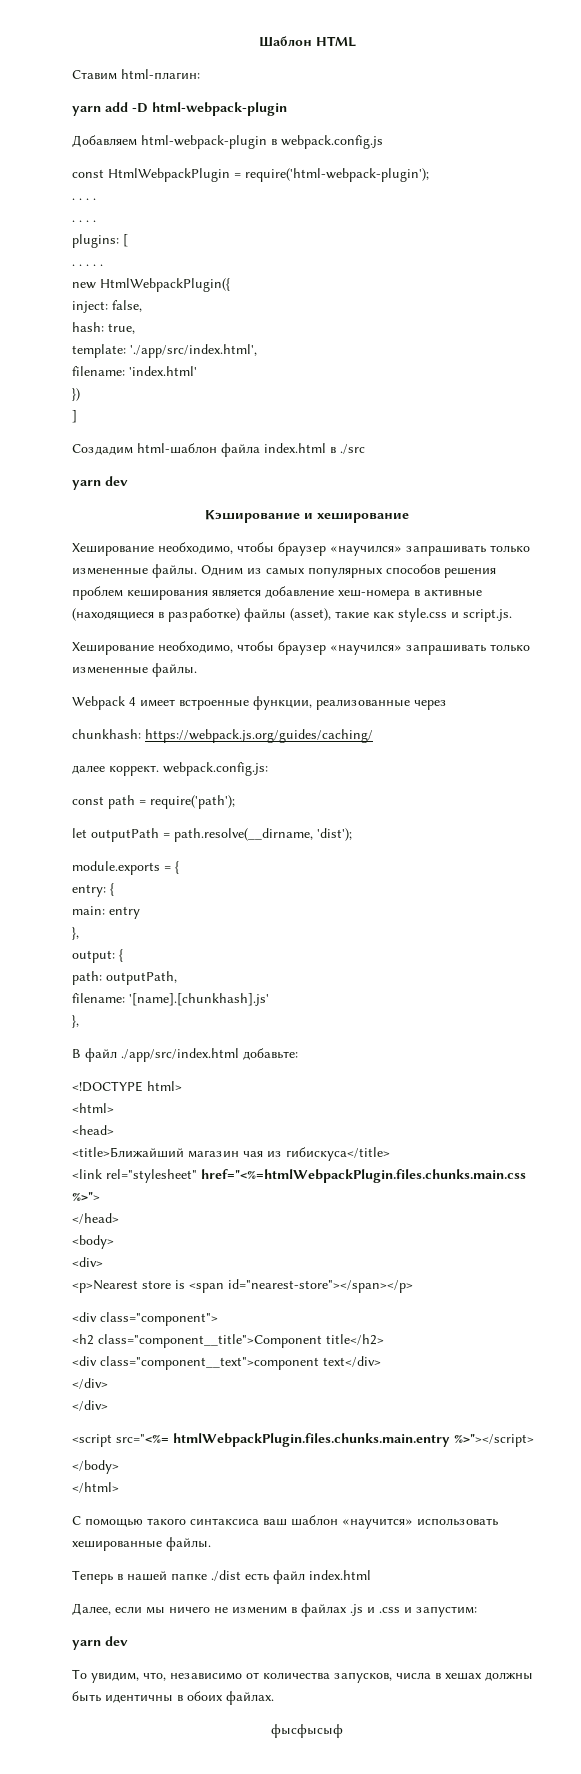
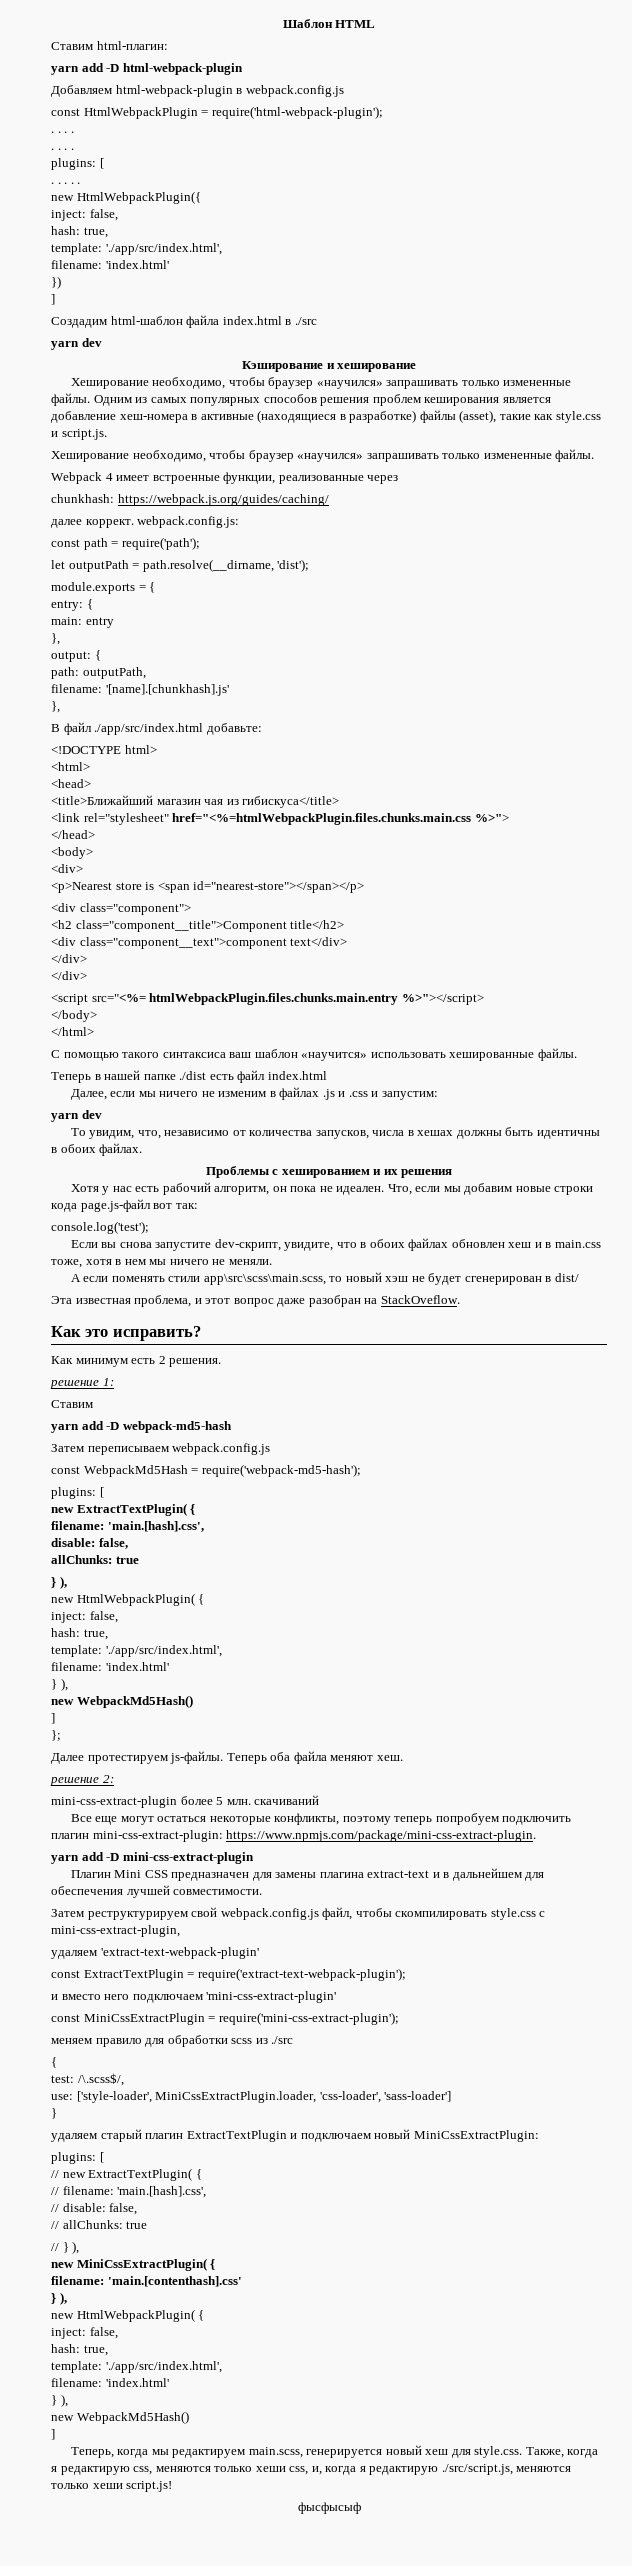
(274, 1698) none -> [205,1166,453,1178] [70,1182,594,1195] [51,1199,198,1212] [51,1221,149,1234] [70,1238,601,1251] [51,1259,272,1268] [70,1272,579,1285] [51,1295,460,1307] [51,1326,201,1341] [51,1356,222,1367] [50,1378,114,1389] [51,1400,93,1408] [51,1421,232,1433] [51,1443,271,1455] [51,1464,361,1477] [51,1487,104,1499] [51,1503,196,1516] [51,1521,204,1532] [51,1538,128,1549] [51,1555,139,1564] [51,1576,67,1589] [51,1593,205,1606] [51,1611,118,1623] [51,1628,108,1640] [51,1645,222,1657] [51,1662,169,1671] [51,1678,68,1691] [51,1695,193,1708] [51,1713,55,1724] [51,1730,61,1741] [51,1751,403,1764] [50,1775,114,1786] [51,1795,320,1808] [70,1813,572,1825] [51,1830,537,1842] [51,1852,254,1864] [70,1868,545,1881] [51,1885,263,1898] [51,1907,546,1920] [51,1925,180,1937] [51,1947,259,1959] [51,1968,406,1981] [51,1991,337,2003] [51,2012,399,2025] [51,2035,294,2047] [51,2057,57,2068] [51,2073,124,2086] [51,2091,452,2103] [51,2108,57,2119] [51,2129,539,2142] [51,2152,104,2164] [51,2168,202,2181] [51,2186,207,2198] [51,2203,138,2215] [51,2220,148,2229] [51,2241,80,2254] [51,2258,216,2271] [51,2276,242,2287] [51,2292,67,2305] [51,2309,205,2322] [51,2327,118,2339] [51,2344,108,2356] [51,2361,222,2373] [51,2378,169,2387] [51,2394,68,2407] [51,2411,189,2424] [51,2429,55,2440] [70,2445,599,2458] [51,2464,572,2475] [51,2481,173,2492] // Проблемы с хешированием и их решения // Хотя у нас есть рабочий алгоритм, он пока не идеален. Что, если мы добавим новые строки кода page.js-файл вот так: // console.log('test'); // Если вы снова запустите dev-скрипт, увидите, что в обоих файлах обновлен хеш и в main.css тоже, хотя в нем мы ничего не меняли. // А если поменять стили app\src\scss\main.scss, то новый хэш не будет сгенерирован в dist/ // Эта известная проблема, и этот вопрос даже разобран на StackOveflow. // Как это исправить? // Как минимум есть 2 решения. // решение 1: // Ставим // yarn add -D webpack-md5-hash // Затем переписываем webpack.config.js // const WebpackMd5Hash = require('webpack-md5-hash'); // plugins: [ // new ExtractTextPlugin( { // filename: 'main.[hash].css', // disable: false, // allChunks: true // } ), // new HtmlWebpackPlugin( { // inject: false, // hash: true, // template: './app/src/index.html', // filename: 'index.html' // } ), // new WebpackMd5Hash() // ] // }; // Далее протестируем js-файлы. Теперь оба файла меняют хеш. // решение 2: // mini-css-extract-plugin более 5 млн. скачиваний // Все еще могут остаться некоторые конфликты, поэтому теперь попробуем подключить плагин mini-css-extract-plugin: https://www.npmjs.com/package/mini-css-extract-plugin. // yarn add -D mini-css-extract-plugin // Плагин Mini CSS предназначен для замены плагина extract-text и в дальнейшем для обеспечения лучшей совместимости. // Затем реструктурируем свой webpack.config.js файл, чтобы скомпилировать style.css с mini-css-extract-plugin, // удаляем 'extract-text-webpack-plugin' // const ExtractTextPlugin = require('extract-text-webpack-plugin'); // и вместо него подключаем 'mini-css-extract-plugin' // const MiniCssExtractPlugin = require('mini-css-extract-plugin'); // меняем правило для обработки scss из ./src // { // test: /\.scss$/, // use: ['style-loader', MiniCssExtractPlugin.loader, 'css-loader', 'sass-loader'] // } // удаляем старый плагин ExtractTextPlugin и подключаем новый MiniCssExtractPlugin: // plugins: [ // // new ExtractTextPlugin( { // // filename: 'main.[hash].css', // // disable: false, // // allChunks: true // // } ), // new MiniCssExtractPlugin( { // filename: 'main.[contenthash].css' // } ), // new HtmlWebpackPlugin( { // inject: false, // hash: true, // template: './app/src/index.html', // filename: 'index.html' // } ), // new WebpackMd5Hash() // ] // Теперь, когда мы редактируем main.scss, генерируется новый хеш для style.css. Также, когда я редактирую css, меняются только хеши css, и, когда я редактирую ./src/script.js, меняются только хеши script.js!

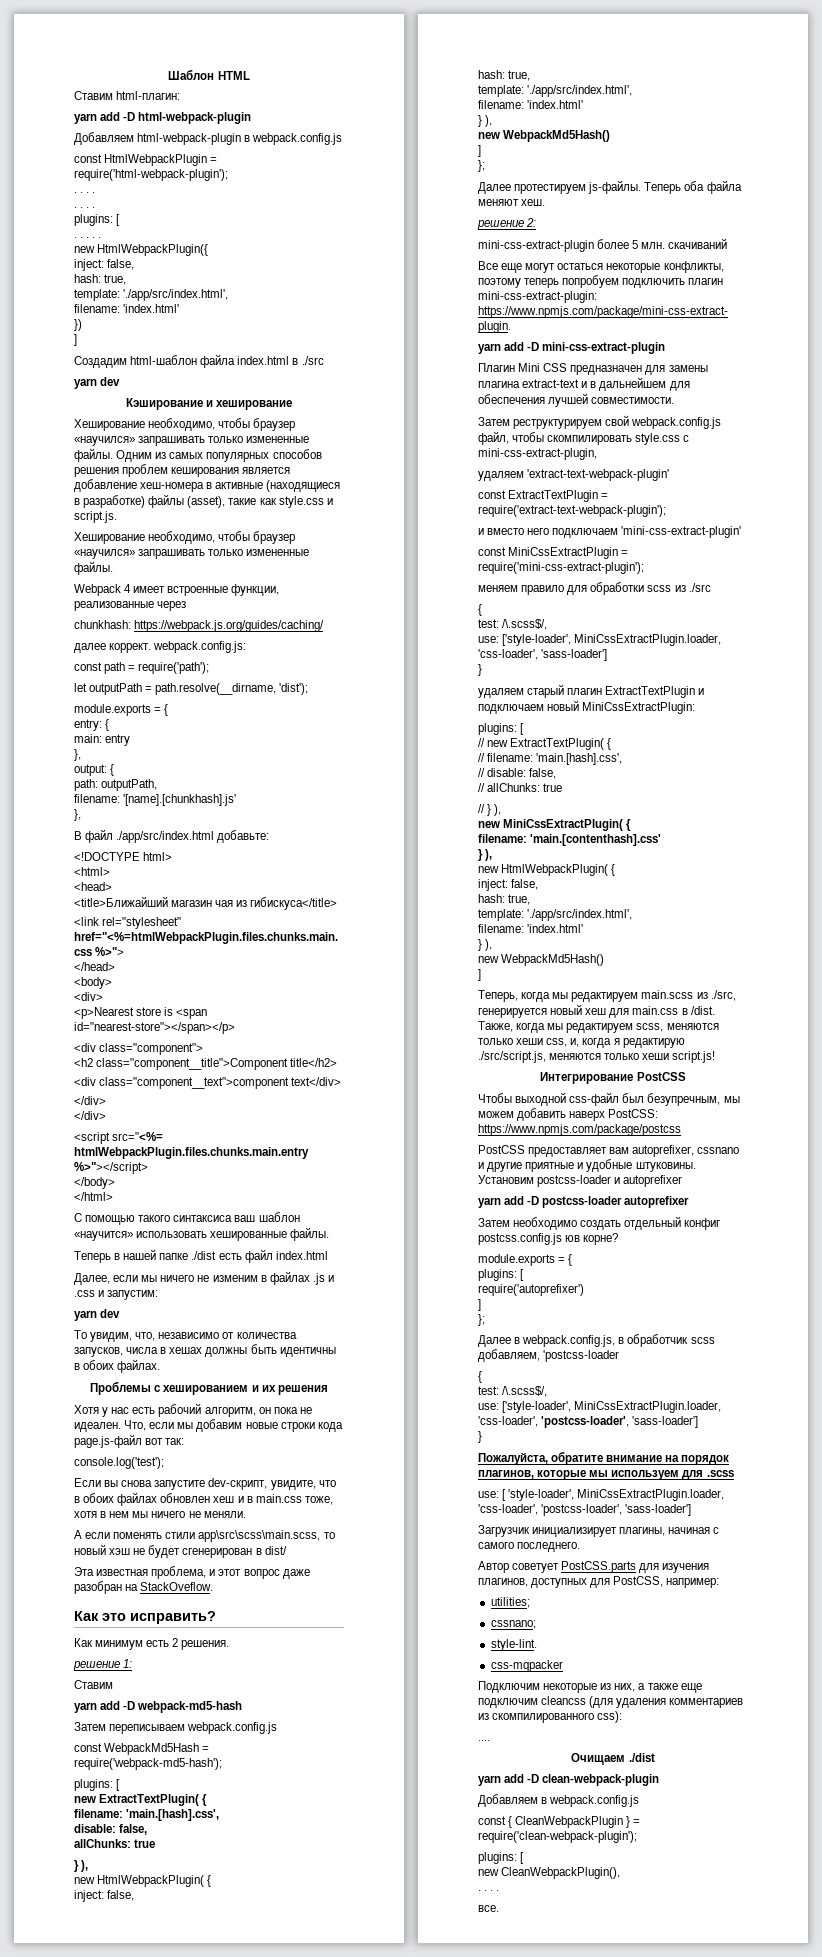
[248,2447,303,2458] main.scss, -> [641,990,736,1001] main.scss из ./src,
[474,2446,599,2458] [51,2466,153,2475] style.css. Также, когда я редактирую css, -> [632,1006,715,1015] [478,1021,664,1033] main.css в /dist. Также, когда мы редактируем scss,
[297,2502,361,2514] фысфысыф -> [540,1072,686,1084] [478,1092,740,1106] [478,1108,659,1121] [478,1124,681,1136] [478,1145,740,1157] [478,1159,696,1172] [478,1175,683,1187] [478,1196,690,1208] [478,1216,721,1230] [478,1233,619,1245] [478,1254,573,1266] [478,1269,525,1281] [478,1284,584,1296] [478,1299,481,1311] [478,1314,485,1326] [478,1334,715,1347] [478,1349,620,1362] [478,1371,482,1383] [478,1386,548,1397] [478,1401,722,1413] [478,1416,699,1428] [478,1431,482,1443] [478,1451,730,1465] [478,1470,734,1480] [478,1489,725,1501] [478,1504,692,1516] [478,1525,720,1537] [478,1542,581,1552] [478,1561,710,1573] [478,1576,720,1588] [490,1597,530,1608] [490,1620,536,1629] [490,1639,537,1651] [490,1660,563,1672] [478,1681,702,1693] [478,1696,744,1708] [478,1711,623,1723] [478,1740,490,1741] [571,1753,655,1765] [478,1774,660,1786] [478,1794,640,1807] [478,1816,641,1828] [478,1831,637,1843] [478,1852,525,1864] [478,1867,621,1879] [478,1890,500,1891] [478,1905,499,1912] Интегрирование PostCSS // Чтобы выходной css-файл был безупречным, мы можем добавить наверх PostCSS: https://www.npmjs.com/package/postcss // PostCSS предоставляет вам autoprefixer, cssnano и другие приятные и удобные штуковины. Установим postcss-loader и autoprefixer // yarn add -D postcss-loader autoprefixer // Затем необходимо создать отдельный конфиг postcss.config.js юв корне? // module.exports = { // plugins: [ // require('autoprefixer') // ] // }; // Далее в webpack.config.js, в обработчик scss добавляем, 'postcss-loader // { // test: /\.scss$/, // use: ['style-loader', MiniCssExtractPlugin.loader, 'css-loader', 'postcss-loader', 'sass-loader'] // } // Пожалуйста, обратите внимание на порядок плагинов, которые мы используем для .scss // use: [ 'style-loader', MiniCssExtractPlugin.loader, 'css-loader', 'postcss-loader', 'sass-loader'] // Загрузчик инициализирует плагины, начиная с самого последнего. // Автор советует PostCSS.parts для изучения плагинов, доступных для PostCSS, например: // utilities; // cssnano; // style-lint. // css-mqpacker // Подключим некоторые из них, а также еще подключим cleancss (для удаления комментариев из скомпилированного css): // .... // Очищаем ./dist // yarn add -D clean-webpack-plugin // Добавляем в webpack.config.js // const { CleanWebpackPlugin } = require('clean-webpack-plugin'); // plugins: [ // new CleanWebpackPlugin(), // . . . . // все.

